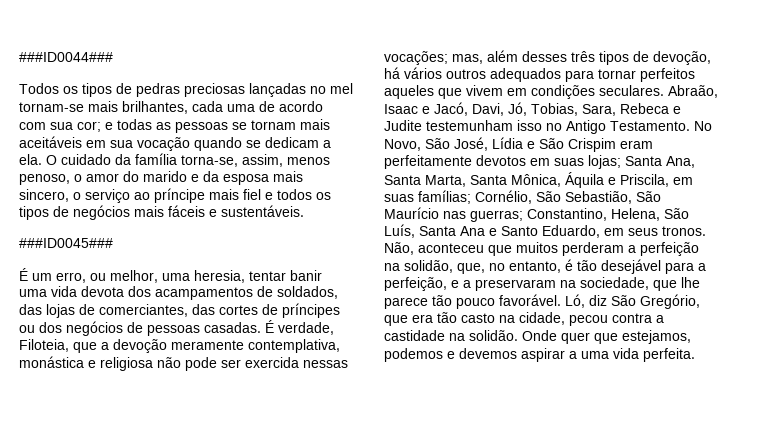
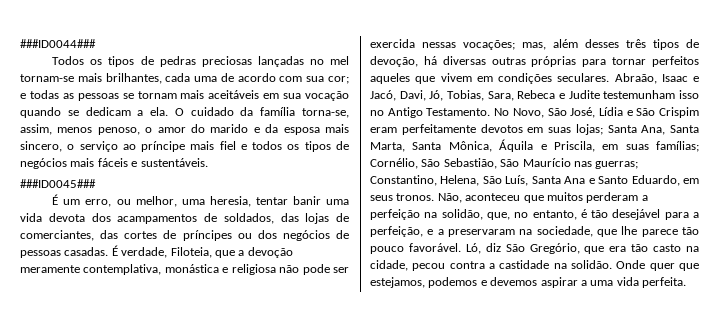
[404,67,561,82] vários outros adequados -> [442,56,577,67] diversas outras próprias

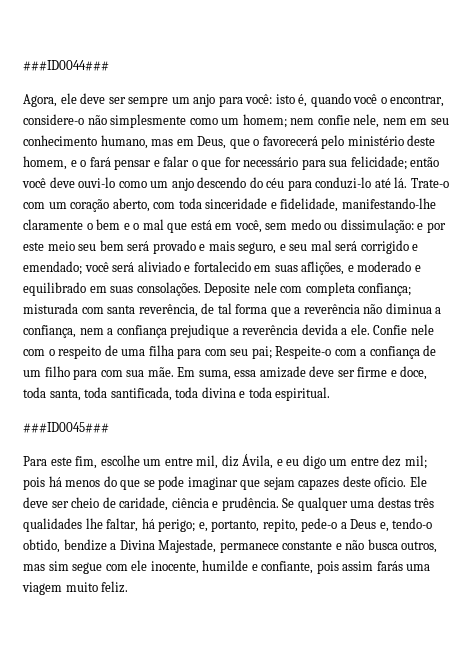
[52,56,349,67] [20,73,349,84] [20,90,349,101] [20,107,349,118] [20,124,349,135] [20,141,349,152] [20,158,208,169] [20,179,96,188] [52,194,349,207] [20,213,349,224] [20,230,349,241] [20,245,293,258] [20,264,349,275] [370,39,699,50] [370,56,699,67] [370,73,699,84] [370,90,699,101] [370,107,699,118] [370,124,699,135] [370,139,699,152] [370,158,639,169] [370,175,700,186] [370,192,648,203] [370,209,699,220] [370,226,699,237] [370,243,699,254] [370,260,699,271] [370,277,686,288] Todos os tipos de pedras preciosas lançadas no mel tornam-se mais brilhantes, cada uma de acordo com sua cor; e todas as pessoas se tornam mais aceitáveis em sua vocação quando se dedicam a ela. O cuidado da família torna-se, assim, menos penoso, o amor do marido e da esposa mais sincero, o serviço ao príncipe mais fiel e todos os tipos de negócios mais fáceis e sustentáveis. // ###ID0045### // É um erro, ou melhor, uma heresia, tentar banir uma vida devota dos acampamentos de soldados, das lojas de comerciantes, das cortes de príncipes ou dos negócios de pessoas casadas. É verdade, Filoteia, que a devoção meramente contemplativa, monástica e religiosa não pode ser exercida nessas vocações; mas, além desses três tipos de devoção, há diversas outras próprias para tornar perfeitos aqueles que vivem em condições seculares. Abraão, Isaac e Jacó, Davi, Jó, Tobias, Sara, Rebeca e Judite testemunham isso no Antigo Testamento. No Novo, São José, Lídia e São Crispim eram perfeitamente devotos em suas lojas; Santa Ana, Santa Marta, Santa Mônica, Áquila e Priscila, em suas famílias; Cornélio, São Sebastião, São Maurício nas guerras; Constantino, Helena, São Luís, Santa Ana e Santo Eduardo, em seus tronos. Não, aconteceu que muitos perderam a perfeição na solidão, que, no entanto, é tão desejável para a perfeição, e a preservaram na sociedade, que lhe parece tão pouco favorável. Ló, diz São Gregório, que era tão casto na cidade, pecou contra a castidade na solidão. Onde quer que estejamos, podemos e devemos aspirar a uma vida perfeita. -> [23,93,445,107] [23,114,449,128] [23,135,436,149] [23,156,440,170] [22,177,449,191] [23,198,436,212] [23,219,446,233] [23,240,419,254] [23,261,421,275] [23,282,412,296] [23,303,442,317] [23,324,434,338] [23,345,437,359] [23,366,428,380] [23,387,331,401] [23,422,109,433] [23,454,427,469] [23,476,427,490] [23,497,435,511] [23,518,433,532] [23,539,438,553] [23,560,431,574] [22,581,129,595] Agora, ele deve ser sempre um anjo para você: isto é, quando você o encontrar, considere-o não simplesmente como um homem; nem confie nele, nem em seu conhecimento humano, mas em Deus, que o favorecerá pelo ministério deste homem, e o fará pensar e falar o que for necessário para sua felicidade; então você deve ouvi-lo como um anjo descendo do céu para conduzi-lo até lá. Trate-o com um coração aberto, com toda sinceridade e fidelidade, manifestando-lhe claramente o bem e o mal que está em você, sem medo ou dissimulação: e por este meio seu bem será provado e mais seguro, e seu mal será corrigido e emendado; você será aliviado e fortalecido em suas aflições, e moderado e equilibrado em suas consolações. Deposite nele com completa confiança; misturada com santa reverência, de tal forma que a reverência não diminua a confiança, nem a confiança prejudique a reverência devida a ele. Confie nele com o respeito de uma filha para com seu pai; Respeite-o com a confiança de um filho para com sua mãe. Em suma, essa amizade deve ser firme e doce, toda santa, toda santificada, toda divina e toda espiritual. // ###ID0045### // Para este fim, escolhe um entre mil, diz Ávila, e eu digo um entre dez mil; pois há menos do que se pode imaginar que sejam capazes deste ofício. Ele deve ser cheio de caridade, ciência e prudência. Se qualquer uma destas três qualidades lhe faltar, há perigo; e, portanto, repito, pede-o a Deus e, tendo-o obtido, bendize a Divina Majestade, permanece constante e não busca outros, mas sim segue com ele inocente, humilde e confiante, pois assim farás uma viagem muito feliz.

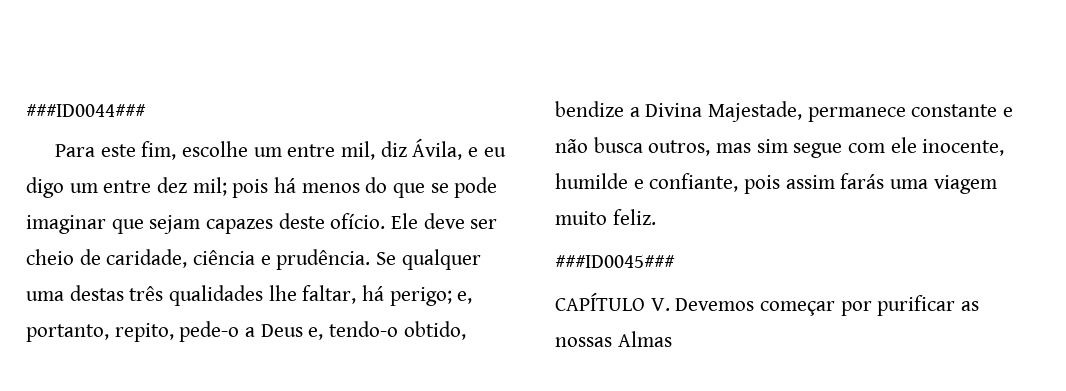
[23,93,445,107] [23,114,449,128] [23,135,436,149] [23,156,440,170] [22,177,449,191] [23,198,436,212] [23,219,446,233] [23,240,419,254] [23,261,421,275] [23,282,412,296] [23,303,442,317] [23,324,434,338] [23,345,437,359] [23,366,428,380] [23,387,331,401] [23,422,109,433] // Agora, ele deve ser sempre um anjo para você: isto é, quando você o encontrar, considere-o não simplesmente como um homem; nem confie nele, nem em seu conhecimento humano, mas em Deus, que o favorecerá pelo ministério deste homem, e o fará pensar e falar o que for necessário para sua felicidade; então você deve ouvi-lo como um anjo descendo do céu para conduzi-lo até lá. Trate-o com um coração aberto, com toda sinceridade e fidelidade, manifestando-lhe claramente o bem e o mal que está em você, sem medo ou dissimulação: e por este meio seu bem será provado e mais seguro, e seu mal será corrigido e emendado; você será aliviado e fortalecido em suas aflições, e moderado e equilibrado em suas consolações. Deposite nele com completa confiança; misturada com santa reverência, de tal forma que a reverência não diminua a confiança, nem a confiança prejudique a reverência devida a ele. Confie nele com o respeito de uma filha para com seu pai; Respeite-o com a confiança de um filho para com sua mãe. Em suma, essa amizade deve ser firme e doce, toda santa, toda santificada, toda divina e toda espiritual. // ###ID0045### -> (146, 110) none
(129, 587) none -> [555,255,675,268] [555,292,980,316] [555,331,672,347] // ###ID0045### // CAPÍTULO V. Devemos começar por purificar as nossas Almas

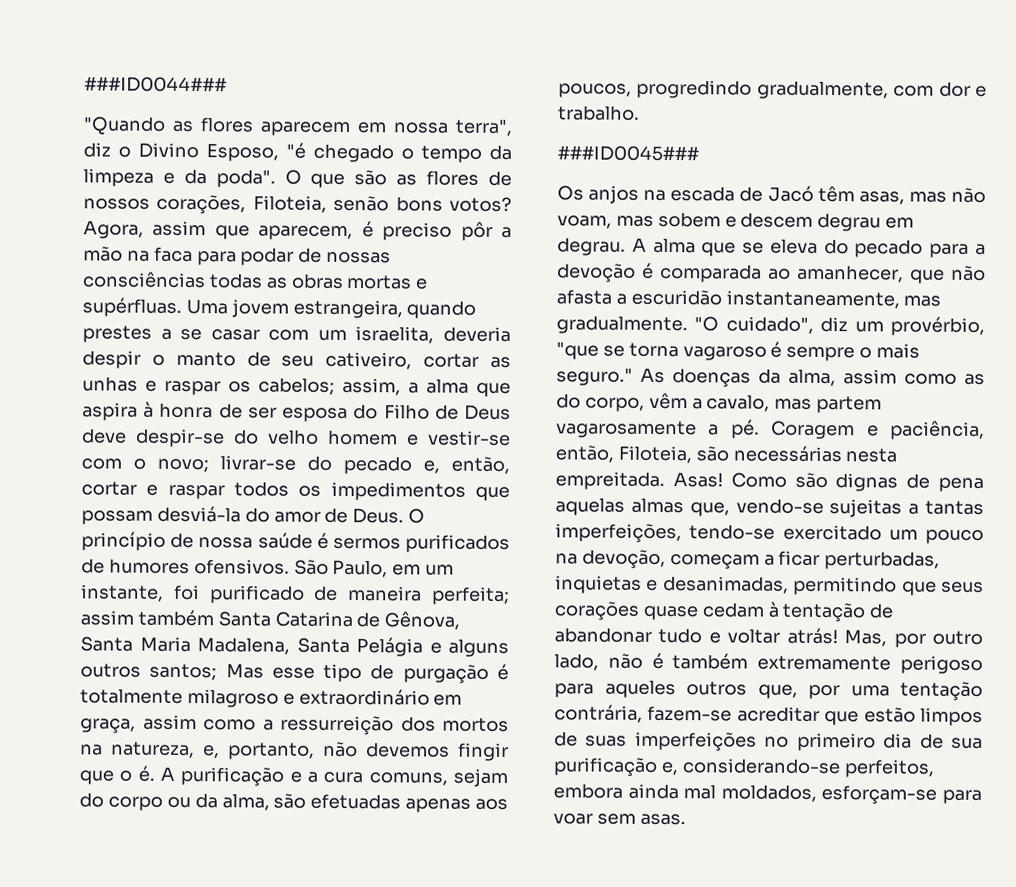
[54,138,506,160] [26,177,498,198] [26,213,498,234] [26,249,481,270] [26,285,473,306] [26,321,466,342] [555,101,1014,122] [555,137,1005,158] [555,173,997,194] [555,209,656,225] [555,255,675,268] [555,292,980,316] [555,331,672,347] Para este fim, escolhe um entre mil, diz Ávila, e eu digo um entre dez mil; pois há menos do que se pode imaginar que sejam capazes deste ofício. Ele deve ser cheio de caridade, ciência e prudência. Se qualquer uma destas três qualidades lhe faltar, há perigo; e, portanto, repito, pede-o a Deus e, tendo-o obtido, bendize a Divina Majestade, permanece constante e não busca outros, mas sim segue com ele inocente, humilde e confiante, pois assim farás uma viagem muito feliz. // ###ID0045### // CAPÍTULO V. Devemos começar por purificar as nossas Almas -> [83,116,513,137] [83,142,512,163] [83,168,513,188] [83,194,512,215] [83,220,513,241] [83,246,392,266] [82,271,429,290] [82,297,477,319] [82,325,511,344] [82,350,512,370] [82,376,511,398] [82,401,512,422] [81,428,511,448] [81,455,510,475] [81,481,510,502] [81,505,426,525] [81,531,511,554] [81,558,455,578] [80,584,510,606] [80,609,461,630] [80,636,509,658] [80,663,509,684] [80,688,463,708] [80,714,509,736] [80,741,509,762] [79,765,508,788] [79,792,508,813] [558,79,987,100] [558,105,640,121] [557,145,699,162] [557,185,986,205] [557,211,915,232] [557,237,986,258] [557,262,986,284] [556,289,942,309] [556,315,985,336] [556,341,921,362] [556,367,985,388] [556,392,883,414] [556,419,985,440] [555,445,898,464] [555,471,984,492] [555,497,984,518] [555,523,984,544] [555,549,941,570] [555,575,984,596] [554,601,895,623] [554,627,984,648] [554,652,983,674] [554,679,983,701] [554,704,983,726] [554,731,983,752] [553,757,935,778] [553,783,982,805] [553,813,686,826] "Quando as flores aparecem em nossa terra", diz o Divino Esposo, "é chegado o tempo da limpeza e da poda". O que são as flores de nossos corações, Filoteia, senão bons votos? Agora, assim que aparecem, é preciso pôr a mão na faca para podar de nossas consciências todas as obras mortas e supérfluas. Uma jovem estrangeira, quando prestes a se casar com um israelita, deveria despir o manto de seu cativeiro, cortar as unhas e raspar os cabelos; assim, a alma que aspira à honra de ser esposa do Filho de Deus deve despir-se do velho homem e vestir-se com o novo; livrar-se do pecado e, então, cortar e raspar todos os impedimentos que possam desviá-la do amor de Deus. O princípio de nossa saúde é sermos purificados de humores ofensivos. São Paulo, em um instante, foi purificado de maneira perfeita; assim também Santa Catarina de Gênova, Santa Maria Madalena, Santa Pelágia e alguns outros santos; Mas esse tipo de purgação é totalmente milagroso e extraordinário em graça, assim como a ressurreição dos mortos na natureza, e, portanto, não devemos fingir que o é. A purificação e a cura comuns, sejam do corpo ou da alma, são efetuadas apenas aos poucos, progredindo gradualmente, com dor e trabalho. // ###ID0045### // Os anjos na escada de Jacó têm asas, mas não voam, mas sobem e descem degrau em degrau. A alma que se eleva do pecado para a devoção é comparada ao amanhecer, que não afasta a escuridão instantaneamente, mas gradualmente. "O cuidado", diz um provérbio, "que se torna vagaroso é sempre o mais seguro." As doenças da alma, assim como as do corpo, vêm a cavalo, mas partem vagarosamente a pé. Coragem e paciência, então, Filoteia, são necessárias nesta empreitada. Asas! Como são dignas de pena aquelas almas que, vendo-se sujeitas a tantas imperfeições, tendo-se exercitado um pouco na devoção, começam a ficar perturbadas, inquietas e desanimadas, permitindo que seus corações quase cedam à tentação de abandonar tudo e voltar atrás! Mas, por outro lado, não é também extremamente perigoso para aqueles outros que, por uma tentação contrária, fazem-se acreditar que estão limpos de suas imperfeições no primeiro dia de sua purificação e, considerando-se perfeitos, embora ainda mal moldados, esforçam-se para voar sem asas.

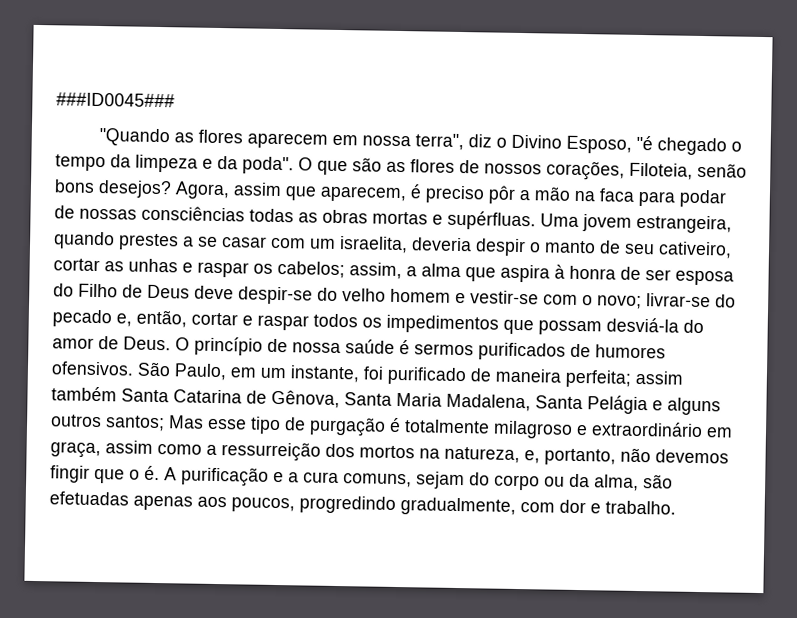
[84,76,227,93] ###ID0044### -> [56,92,175,108] ###ID0045###
[449,196,512,213] votos? -> [98,180,172,199] desejos?
[557,145,699,162] [557,185,986,205] [557,211,915,232] [557,237,986,258] [557,262,986,284] [556,289,942,309] [556,315,985,336] [556,341,921,362] [556,367,985,388] [556,392,883,414] [556,419,985,440] [555,445,898,464] [555,471,984,492] [555,497,984,518] [555,523,984,544] [555,549,941,570] [555,575,984,596] [554,601,895,623] [554,627,984,648] [554,652,983,674] [554,679,983,701] [554,704,983,726] [554,731,983,752] [553,757,935,778] [553,783,982,805] [553,813,686,826] // ###ID0045### // Os anjos na escada de Jacó têm asas, mas não voam, mas sobem e descem degrau em degrau. A alma que se eleva do pecado para a devoção é comparada ao amanhecer, que não afasta a escuridão instantaneamente, mas gradualmente. "O cuidado", diz um provérbio, "que se torna vagaroso é sempre o mais seguro." As doenças da alma, assim como as do corpo, vêm a cavalo, mas partem vagarosamente a pé. Coragem e paciência, então, Filoteia, são necessárias nesta empreitada. Asas! Como são dignas de pena aquelas almas que, vendo-se sujeitas a tantas imperfeições, tendo-se exercitado um pouco na devoção, começam a ficar perturbadas, inquietas e desanimadas, permitindo que seus corações quase cedam à tentação de abandonar tudo e voltar atrás! Mas, por outro lado, não é também extremamente perigoso para aqueles outros que, por uma tentação contrária, fazem-se acreditar que estão limpos de suas imperfeições no primeiro dia de sua purificação e, considerando-se perfeitos, embora ainda mal moldados, esforçam-se para voar sem asas. -> (676, 507) none

